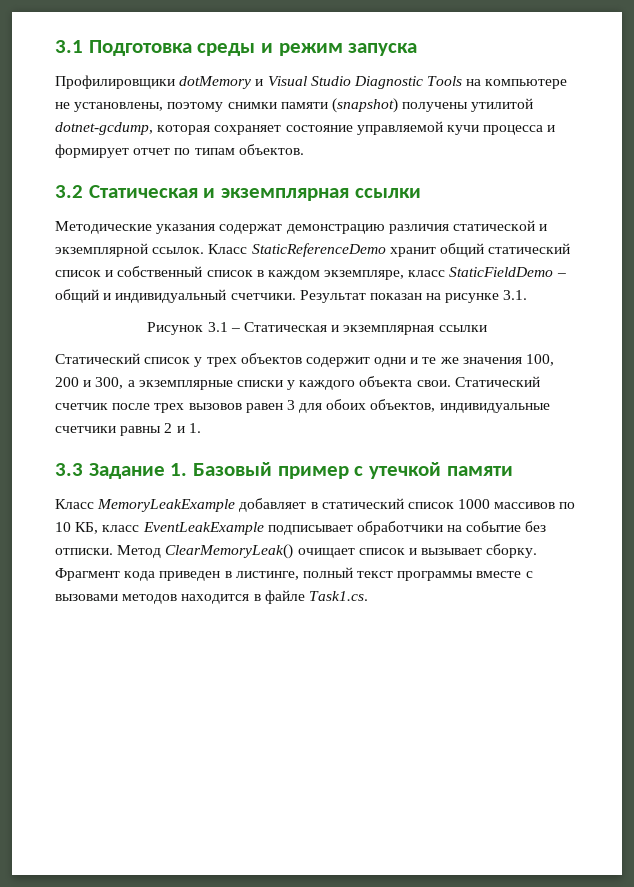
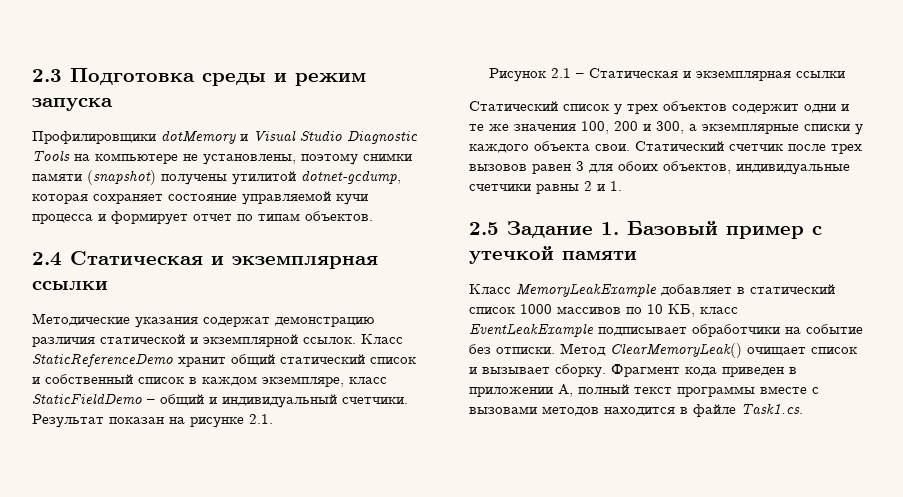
[55,40,83,53] 3.1 -> [32,69,62,82] 2.3
[55,185,83,198] 3.2 -> [32,252,62,266] 2.4
[503,290,528,300] 3.1. -> [249,414,273,424] 2.1.
[207,322,228,332] 3.1 -> [550,68,571,78] 2.1
[55,463,83,476] 3.3 -> [469,222,499,235] 2.5
[235,571,299,580] листинге, -> [469,384,573,397] приложении А,

